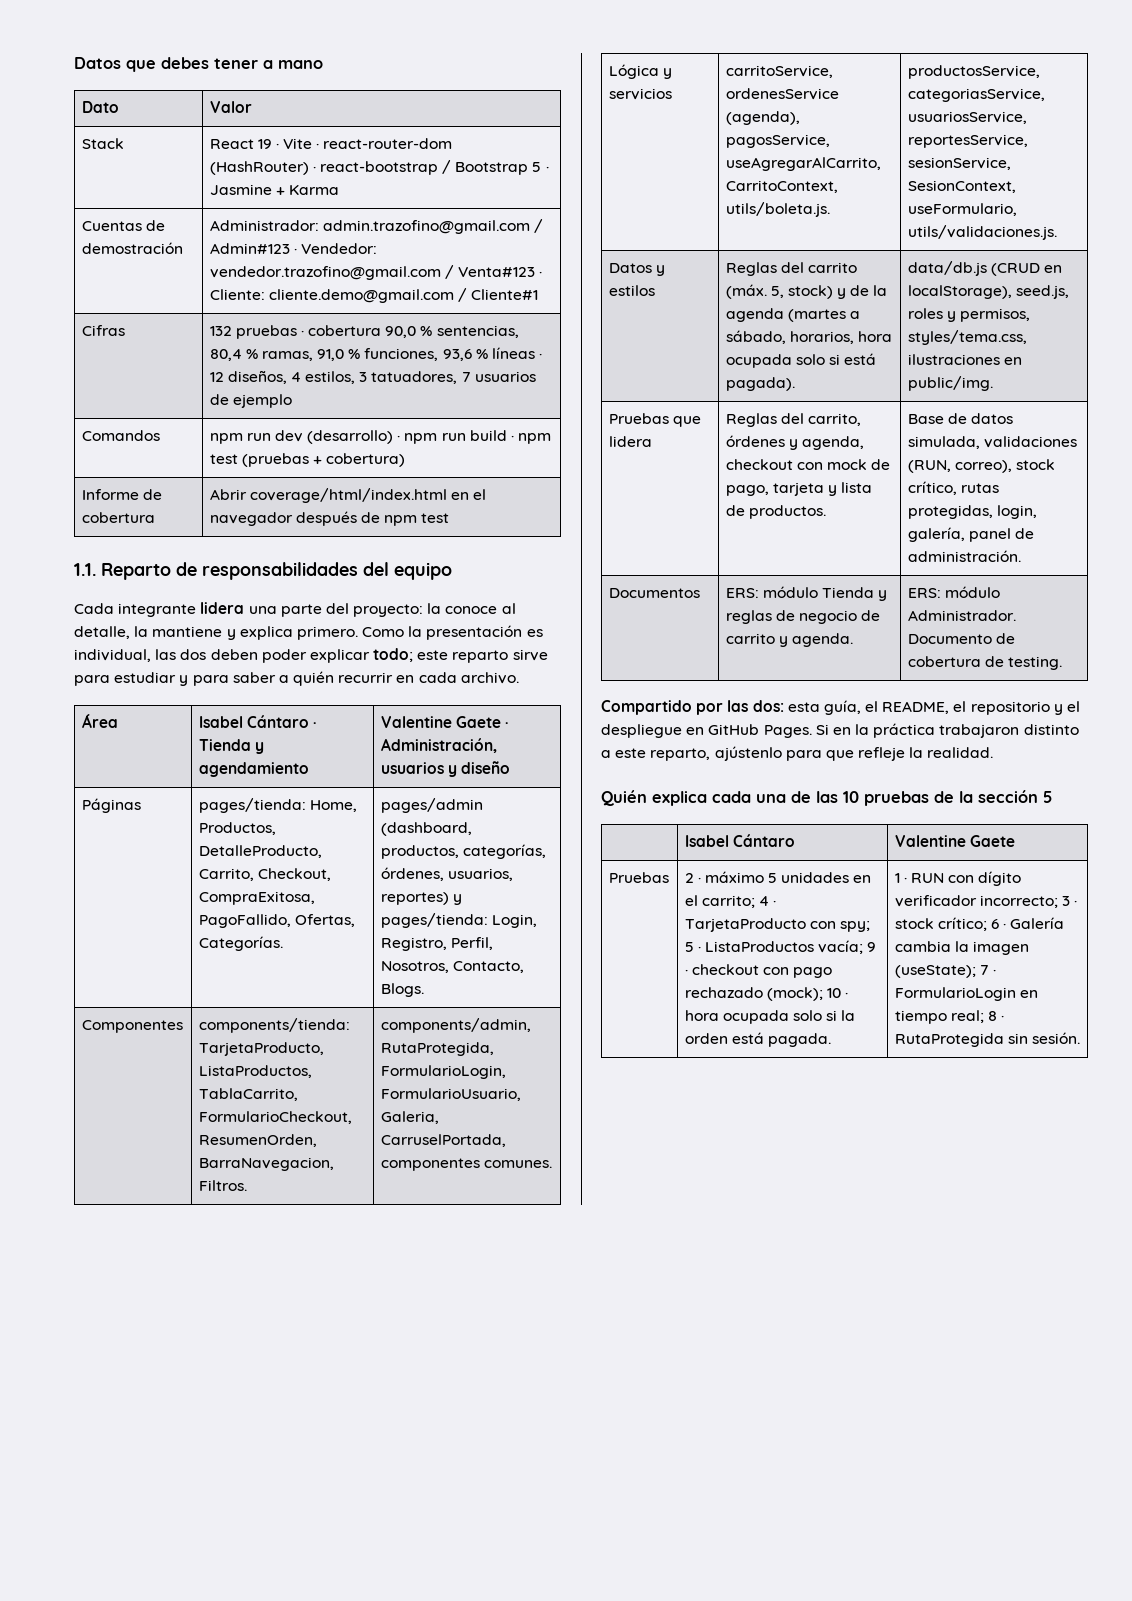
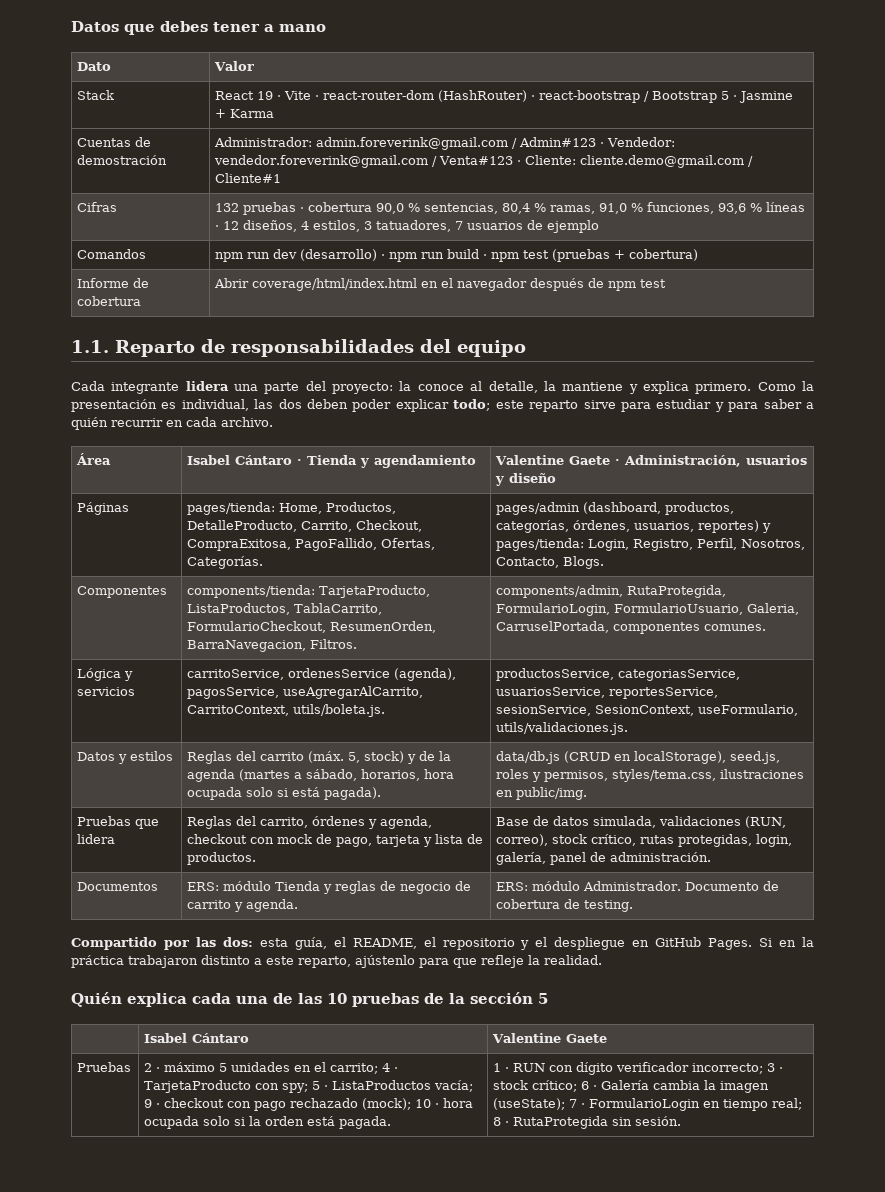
[322,220,530,234] admin.trazofino@gmail.com -> [316,137,509,150] admin.foreverink@gmail.com
[209,266,441,280] vendedor.trazofino@gmail.com -> [214,155,429,168] vendedor.foreverink@gmail.com

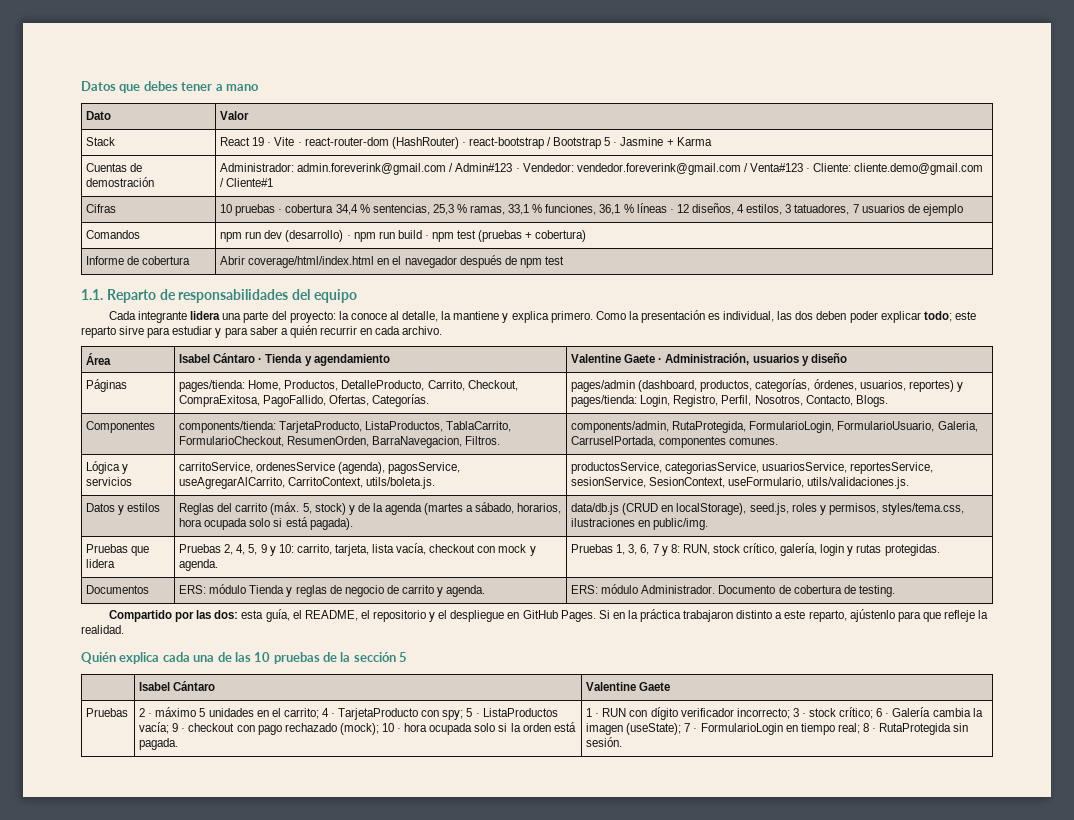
[215,203,240,212] 132 -> [220,204,233,213] 10
[376,203,405,214] 90,0 -> [335,204,358,215] 34,4
[502,203,531,214] 80,4 -> [432,204,454,215] 25,3
[599,203,628,214] 91,0 -> [508,204,530,215] 33,1
[718,203,747,214] 93,6 -> [599,204,621,215] 36,1
[187,816,433,829] [187,834,484,847] [187,852,257,865] [496,816,787,828] [496,834,793,847] [496,852,712,865] Reglas del carrito, órdenes y agenda, checkout con mock de pago, tarjeta y lista de productos. | Base de datos simulada, validaciones (RUN, correo), stock crítico, rutas protegidas, login, galería, panel de administración. -> [179,543,536,556] [179,559,219,571] [571,543,940,556] Pruebas 2, 4, 5, 9 y 10: carrito, tarjeta, lista vacía, checkout con mock y agenda. | Pruebas 1, 3, 6, 7 y 8: RUN, stock crítico, galería, login y rutas protegidas.

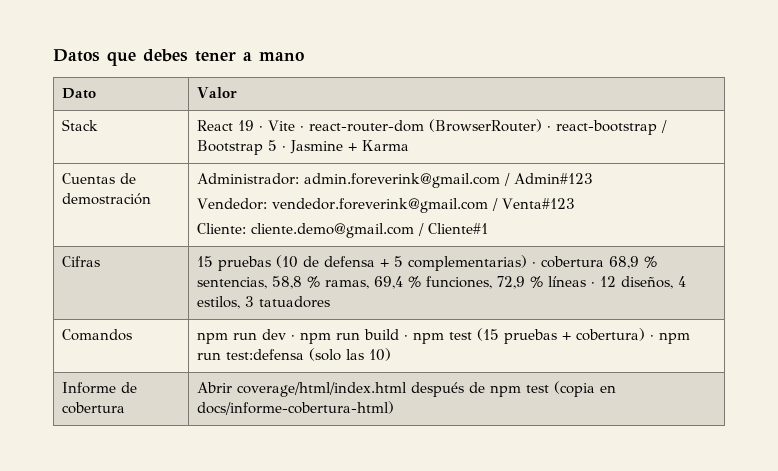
[391,137,459,149] (HashRouter) -> [429,119,543,132] (BrowserRouter)
[515,168,520,172] · -> (594, 178) //
[806,168,811,172] · -> (576, 203) //
[220,204,276,216] 10 pruebas -> [197,255,528,271] 15 pruebas (10 de defensa + 5 complementarias)
[335,204,358,215] 34,4 -> [609,256,640,269] 68,9
[432,204,454,215] 25,3 -> [272,276,303,289] 58,8
[508,204,530,215] 33,1 -> [374,276,404,289] 69,4
[599,204,621,215] 36,1 -> [497,276,526,289] 72,9
[794,204,963,216] tatuadores, 7 usuarios de ejemplo -> [259,296,331,308] tatuadores
[285,230,344,242] (desarrollo) -> (287, 334) none
[478,230,523,242] (pruebas -> [477,328,558,344] (15 pruebas
(587, 236) none -> [650,332,691,344] [197,348,392,361] · npm run test:defensa (solo las 10)
[377,256,457,268] en el navegador -> (408, 389) none
[81,289,357,303] [109,310,976,323] [81,325,443,338] [86,353,112,365] [179,353,390,366] [571,353,847,366] [86,379,128,392] [179,380,518,392] [179,394,430,407] [571,379,963,392] [571,395,888,407] [86,421,156,433] [179,421,512,433] [179,436,501,448] [571,421,978,433] [571,436,779,448] [86,461,129,474] [86,477,133,486] [179,462,461,474] [179,477,436,489] [571,462,934,474] [571,477,910,489] [86,503,161,515] [179,502,562,515] [179,517,353,530] [571,503,964,515] [571,518,709,530] [86,544,150,556] [86,559,116,568] [179,543,536,556] [179,559,219,571] [571,543,940,556] [86,585,150,594] [179,584,486,597] [571,584,895,597] [109,609,989,622] [81,625,124,634] [81,652,408,664] [139,681,216,691] [586,682,671,691] [86,708,129,717] [139,707,558,720] [139,722,576,735] [139,738,179,750] [586,707,983,720] [586,723,969,735] [586,737,623,747] // 1.1. Reparto de responsabilidades del equipo // Cada integrante lidera una parte del proyecto: la conoce al detalle, la mantiene y explica primero. Como la presentación es individual, las dos deben poder explicar todo; este reparto sirve para estudiar y para saber a quién recurrir en cada archivo. // Área | Isabel Cántaro · Tienda y agendamiento | Valentine Gaete · Administración, usuarios y diseño // Páginas | pages/tienda: Home, Productos, DetalleProducto, Carrito, Checkout, CompraExitosa, PagoFallido, Ofertas, Categorías. | pages/admin (dashboard, productos, categorías, órdenes, usuarios, reportes) y pages/tienda: Login, Registro, Perfil, Nosotros, Contacto, Blogs. // Componentes | components/tienda: TarjetaProducto, ListaProductos, TablaCarrito, FormularioCheckout, ResumenOrden, BarraNavegacion, Filtros. | components/admin, RutaProtegida, FormularioLogin, FormularioUsuario, Galeria, CarruselPortada, componentes comunes. // Lógica y servicios | carritoService, ordenesService (agenda), pagosService, useAgregarAlCarrito, CarritoContext, utils/boleta.js. | productosService, categoriasService, usuariosService, reportesService, sesionService, SesionContext, useFormulario, utils/validaciones.js. // Datos y estilos | Reglas del carrito (máx. 5, stock) y de la agenda (martes a sábado, horarios, hora ocupada solo si está pagada). | data/db.js (CRUD en localStorage), seed.js, roles y permisos, styles/tema.css, ilustraciones en public/img. // Pruebas que lidera | Pruebas 2, 4, 5, 9 y 10: carrito, tarjeta, lista vacía, checkout con mock y agenda. | Pruebas 1, 3, 6, 7 y 8: RUN, stock crítico, galería, login y rutas protegidas. // Documentos | ERS: módulo Tienda y reglas de negocio de carrito y agenda. | ERS: módulo Administrador. Documento de cobertura de testing. // Compartido por las dos: esta guía, el README, el repositorio y el despliegue en GitHub Pages. Si en la práctica trabajaron distinto a este reparto, ajústenlo para que refleje la realidad. // Quién explica cada una de las 10 pruebas de la sección 5 // | Isabel Cántaro | Valentine Gaete // Pruebas | 2 · máximo 5 unidades en el carrito; 4 · TarjetaProducto con spy; 5 · ListaProductos vacía; 9 · checkout con pago rechazado (mock); 10 · hora ocupada solo si la orden está pagada. | 1 · RUN con dígito verificador incorrecto; 3 · stock crítico; 6 · Galería cambia la imagen (useState); 7 · FormularioLogin en tiempo real; 8 · RutaProtegida sin sesión. -> [554,381,617,397] [197,401,395,415] (copia en docs/informe-cobertura-html)

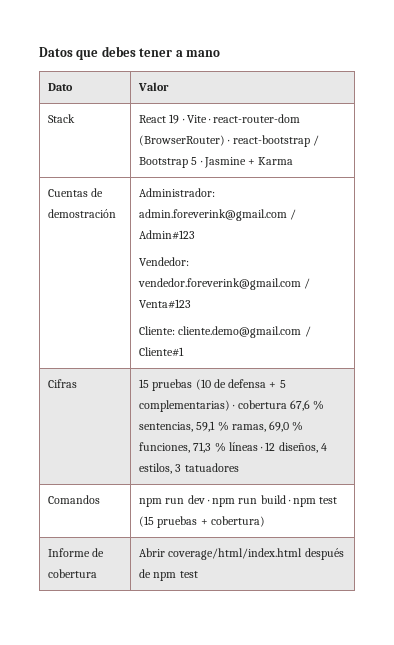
[609,256,640,269] 68,9 -> [289,400,310,411] 67,6
[272,276,303,289] 58,8 -> [196,421,216,432] 59,1
[374,276,404,289] 69,4 -> [269,421,290,432] 69,0
[497,276,526,289] 72,9 -> [193,442,212,453] 71,3
[650,332,691,344] [197,348,392,361] · npm run test:defensa (solo las 10) -> (265, 521) none
[554,381,617,397] [197,401,395,415] (copia en docs/informe-cobertura-html) -> (198, 574) none

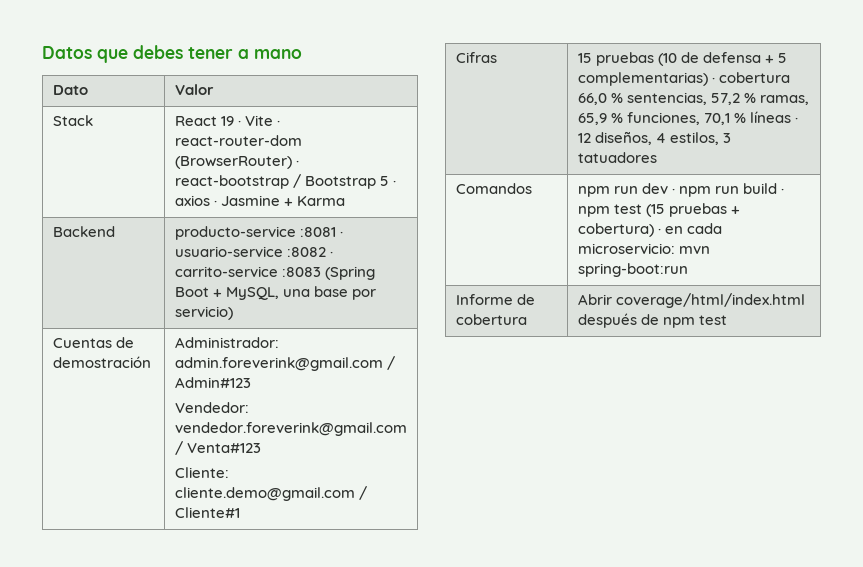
(203, 162) none -> [174,195,217,206] axios ·
(294, 161) none -> [52,226,115,237] [174,226,344,240] [174,246,334,257] [174,266,376,280] [174,286,377,300] [174,306,233,320] // Backend | producto-service :8081 · usuario-service :8082 · carrito-service :8083 (Spring Boot + MySQL, una base por servicio)
[289,400,310,411] 67,6 -> [577,93,607,105] 66,0
[196,421,216,432] 59,1 -> [711,93,741,105] 57,2
[269,421,290,432] 69,0 -> [577,113,607,125] 65,9
[193,442,212,453] 71,3 -> [704,113,731,125] 70,1
(265, 521) none -> [657,223,723,234] [577,243,710,254] [577,263,688,277] · en cada microservicio: mvn spring-boot:run

